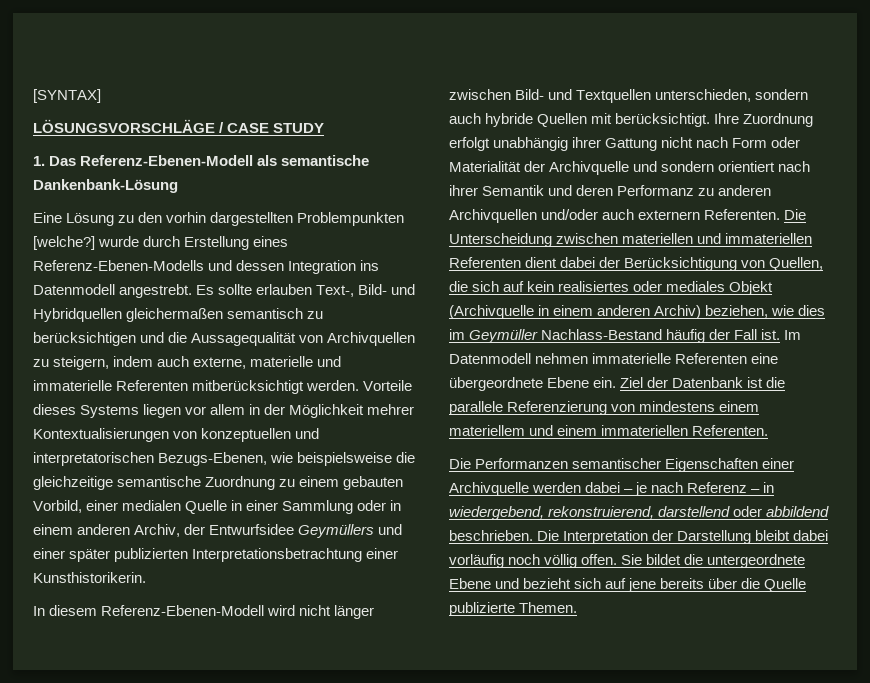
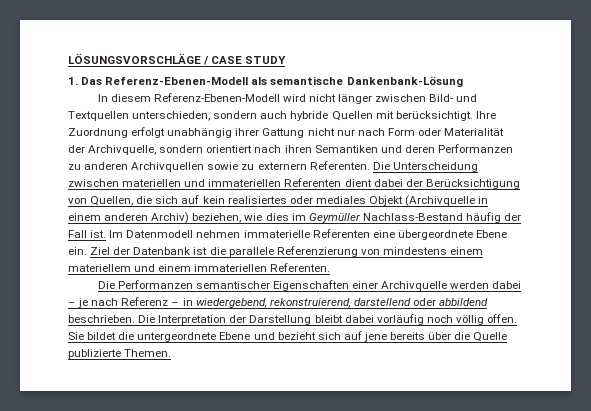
[33,89,101,103] [SYNTAX] // -> (68, 58) none
[33,212,405,226] [33,236,289,250] [33,260,380,274] [33,284,416,298] [33,308,324,322] [33,332,416,346] [33,356,342,370] [33,380,413,394] [33,404,415,418] [33,428,320,442] [33,452,416,466] [33,476,404,490] [33,500,402,514] [33,524,403,538] [33,548,399,562] [33,572,146,583] // Eine Lösung zu den vorhin dargestellten Problempunkten [welche?] wurde durch Erstellung eines Referenz-Ebenen-Modells und dessen Integration ins Datenmodell angestrebt. Es sollte erlauben Text-, Bild- und Hybridquellen gleichermaßen semantisch zu berücksichtigen und die Aussagequalität von Archivquellen zu steigern, indem auch externe, materielle und immaterielle Referenten mitberücksichtigt werden. Vorteile dieses Systems liegen vor allem in der Möglichkeit mehrer Kontextualisierungen von konzeptuellen und interpretatorischen Bezugs-Ebenen, wie beispielsweise die gleichzeitige semantische Zuordnung zu einem gebauten Vorbild, einer medialen Quelle in einer Sammlung oder in einem anderen Archiv, der Entwurfsidee Geymüllers und einer später publizierten Interpretationsbetrachtung einer Kunsthistorikerin. -> (463, 81) none
(694, 142) none -> [336,129,355,136] nur
[549,161,658,175] Archivquelle und -> [88,145,157,155] Archivquelle,
[449,185,545,196] ihrer Semantik -> [284,145,378,153] ihren Semantiken
[617,185,695,196] Performanz -> [437,144,513,153] Performanzen
[541,209,635,220] und/oder auch -> [207,162,255,170] sowie zu

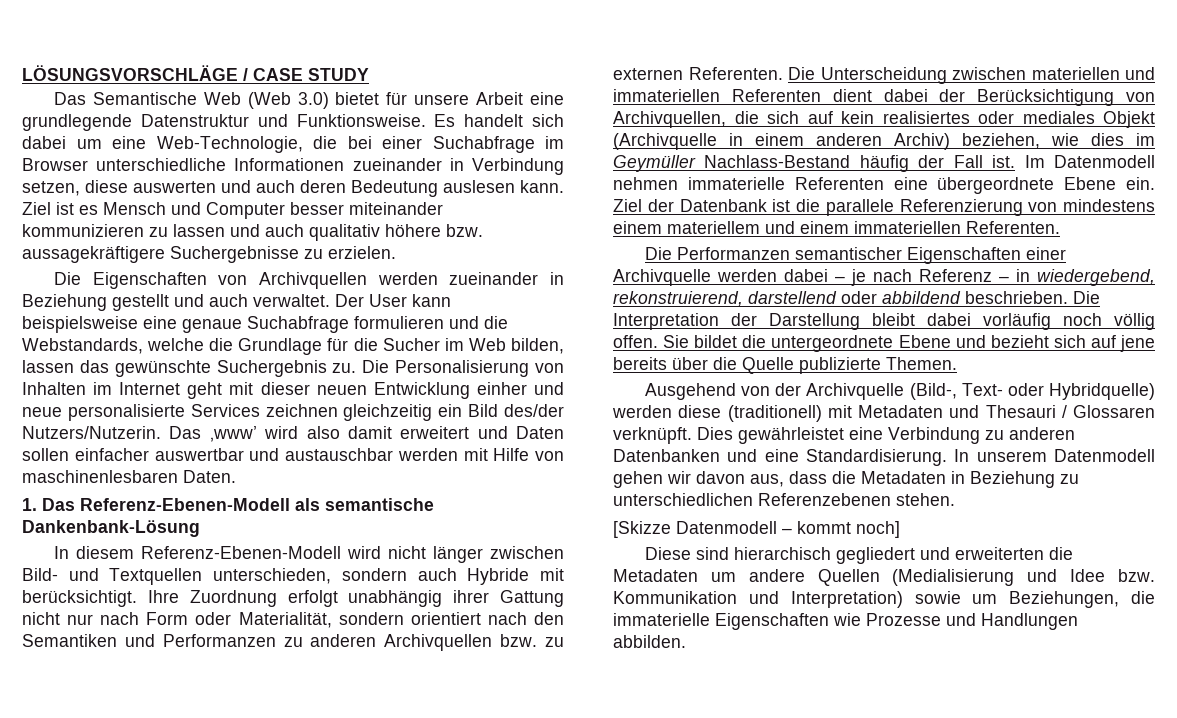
(287, 60) none -> [53,92,565,109] [22,114,564,131] [22,136,564,153] [22,158,564,175] [22,180,564,197] [22,202,443,219] [22,224,483,241] [22,246,396,263] [53,272,564,289] [22,294,451,311] [22,316,508,333] [22,338,564,355] [22,360,564,377] [22,382,564,399] [22,404,564,421] [22,426,564,442] [22,448,564,461] [22,470,236,483] // Das Semantische Web (Web 3.0) bietet für unsere Arbeit eine grundlegende Datenstruktur und Funktionsweise. Es handelt sich dabei um eine Web-Technologie, die bei einer Suchabfrage im Browser unterschiedliche Informationen zueinander in Verbindung setzen, diese auswerten und auch deren Bedeutung auslesen kann. Ziel ist es Mensch und Computer besser miteinander kommunizieren zu lassen und auch qualitativ höhere bzw. aussagekräftigere Suchergebnisse zu erzielen. // Die Eigenschaften von Archivquellen werden zueinander in Beziehung gestellt und auch verwaltet. Der User kann beispielsweise eine genaue Suchabfrage formulieren und die Webstandards, welche die Grundlage für die Sucher im Web bilden, lassen das gewünschte Suchergebnis zu. Die Personalisierung von Inhalten im Internet geht mit dieser neuen Entwicklung einher und neue personalisierte Services zeichnen gleichzeitig ein Bild des/der Nutzers/Nutzerin. Das ‚www’ wird also damit erweitert und Daten sollen einfacher auswertbar und austauschbar werden mit Hilfe von maschinenlesbaren Daten.
[290,111,373,121] hybride Quellen -> [467,568,530,585] Hybride
[444,128,505,136] [68,145,157,155] Materialität der Archivquelle, -> [238,612,332,628] Materialität,
[284,145,312,153] ihren -> [533,612,564,625] den
[404,145,435,153] deren -> (155, 640) none
[207,162,307,170] sowie zu externern -> [500,634,564,647] [613,68,683,80] bzw. zu externen
[90,196,134,206] Quellen, -> [613,111,726,128] Archivquellen,
(172, 353) none -> [644,383,1155,400] [612,405,1155,422] [613,427,1075,444] [613,449,1155,466] [613,471,1079,488] [613,493,955,506] [613,521,900,538] [644,547,1073,564] [613,569,1155,586] [613,591,1155,608] [613,613,1078,630] [613,635,686,648] // Ausgehend von der Archivquelle (Bild-, Text- oder Hybridquelle) werden diese (traditionell) mit Metadaten und Thesauri / Glossaren verknüpft. Dies gewährleistet eine Verbindung zu anderen Datenbanken und eine Standardisierung. In unserem Datenmodell gehen wir davon aus, dass die Metadaten in Beziehung zu unterschiedlichen Referenzebenen stehen. // [Skizze Datenmodell – kommt noch] // Diese sind hierarchisch gegliedert und erweiterten die Metadaten um andere Quellen (Medialisierung und Idee bzw. Kommunikation und Interpretation) sowie um Beziehungen, die immaterielle Eigenschaften wie Prozesse und Handlungen abbilden.

